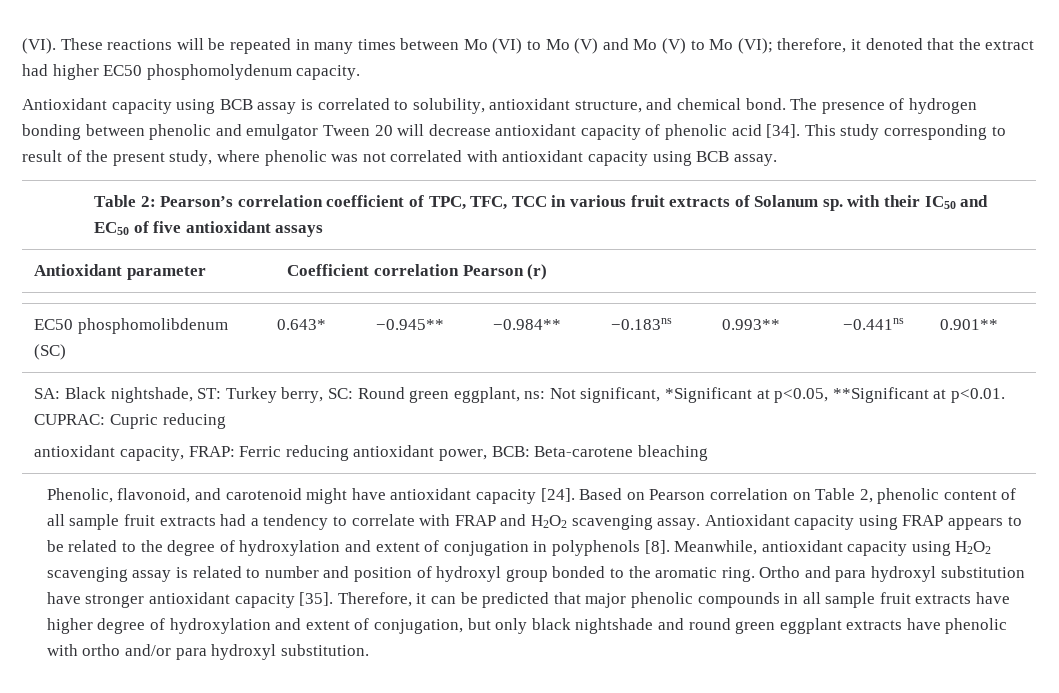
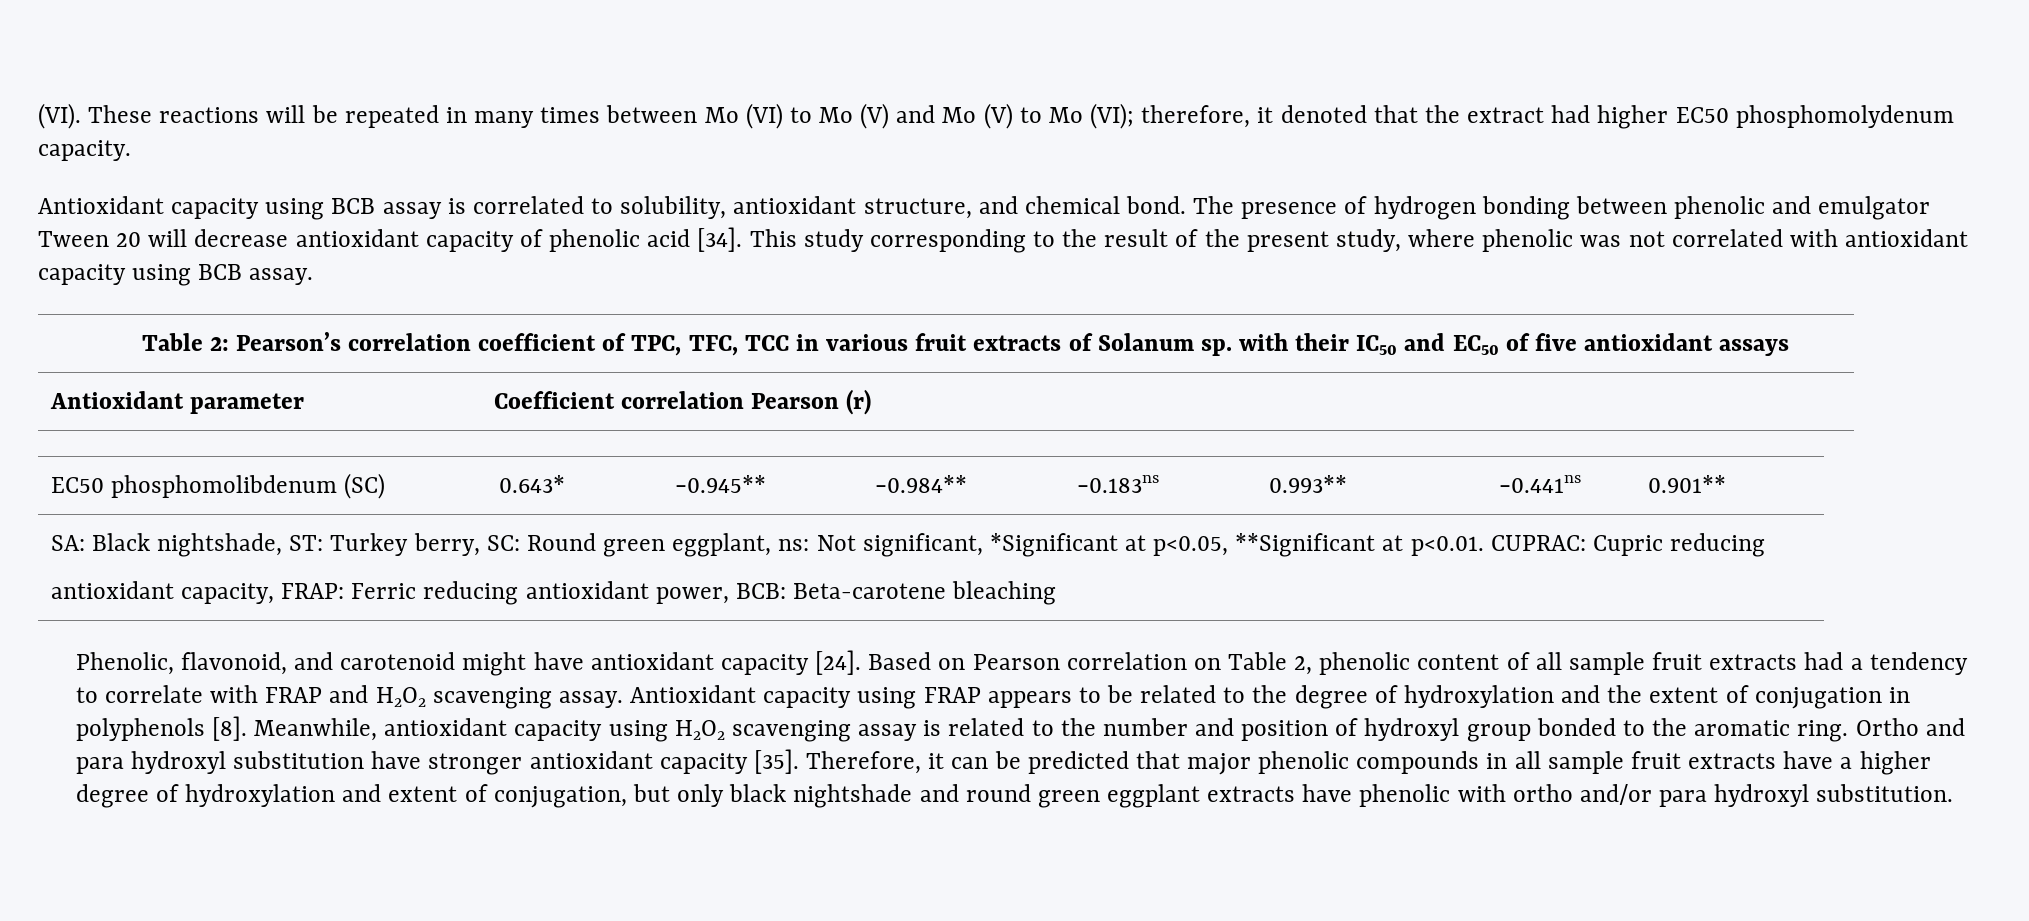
(1006, 131) none -> [1062,229,1098,247] the
(371, 546) none -> [1607,685,1643,703] the
(261, 573) none -> [1060,718,1096,736] the
(1011, 598) none -> [1840,757,1853,769] a

